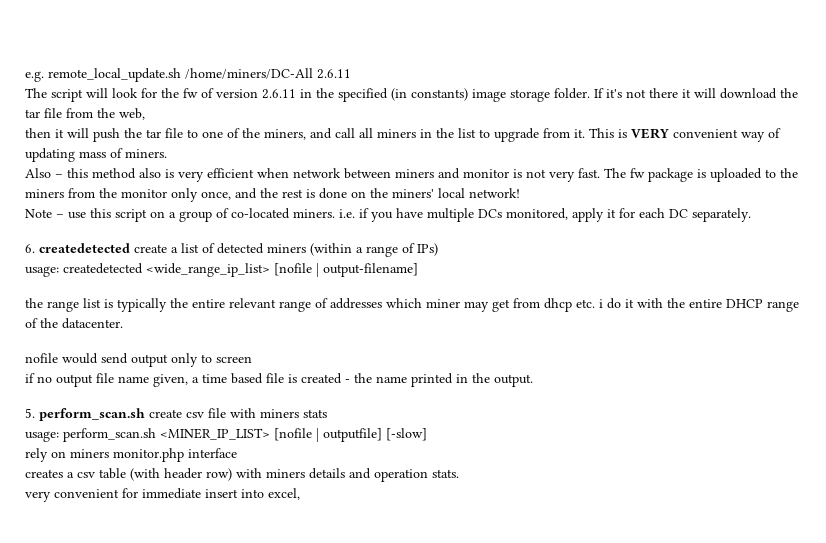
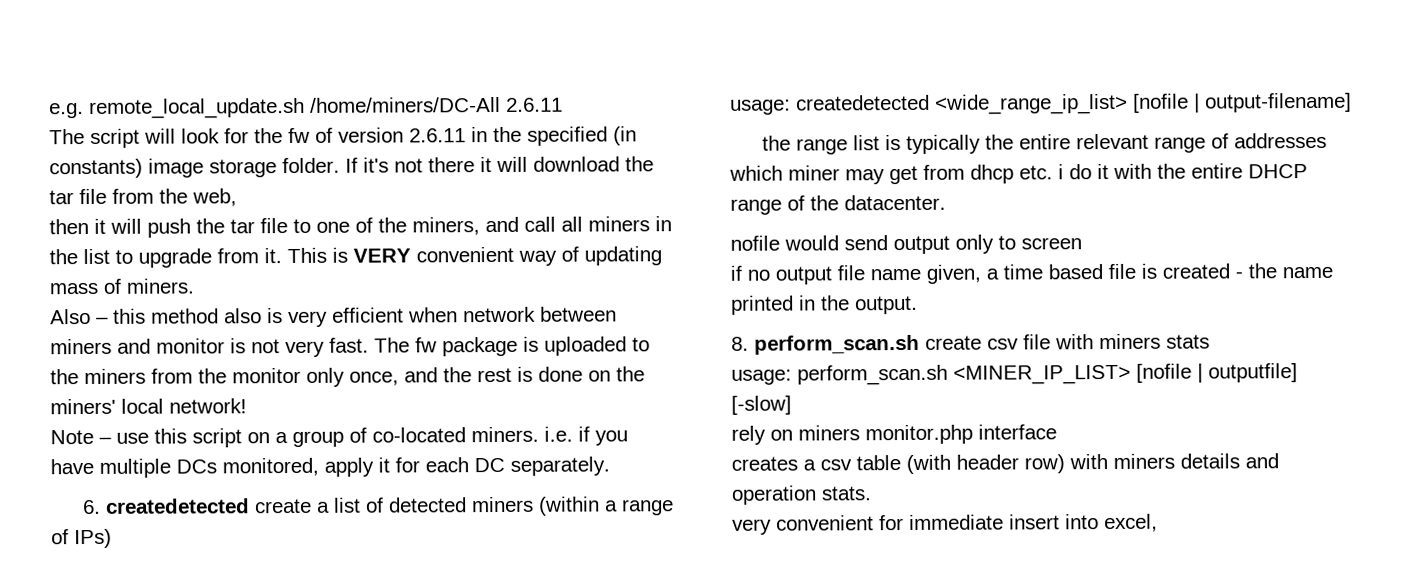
[25,408,35,418] 5. -> [731,336,749,351] 8.

